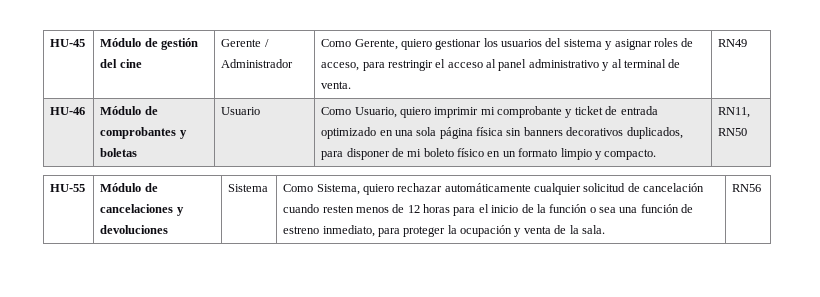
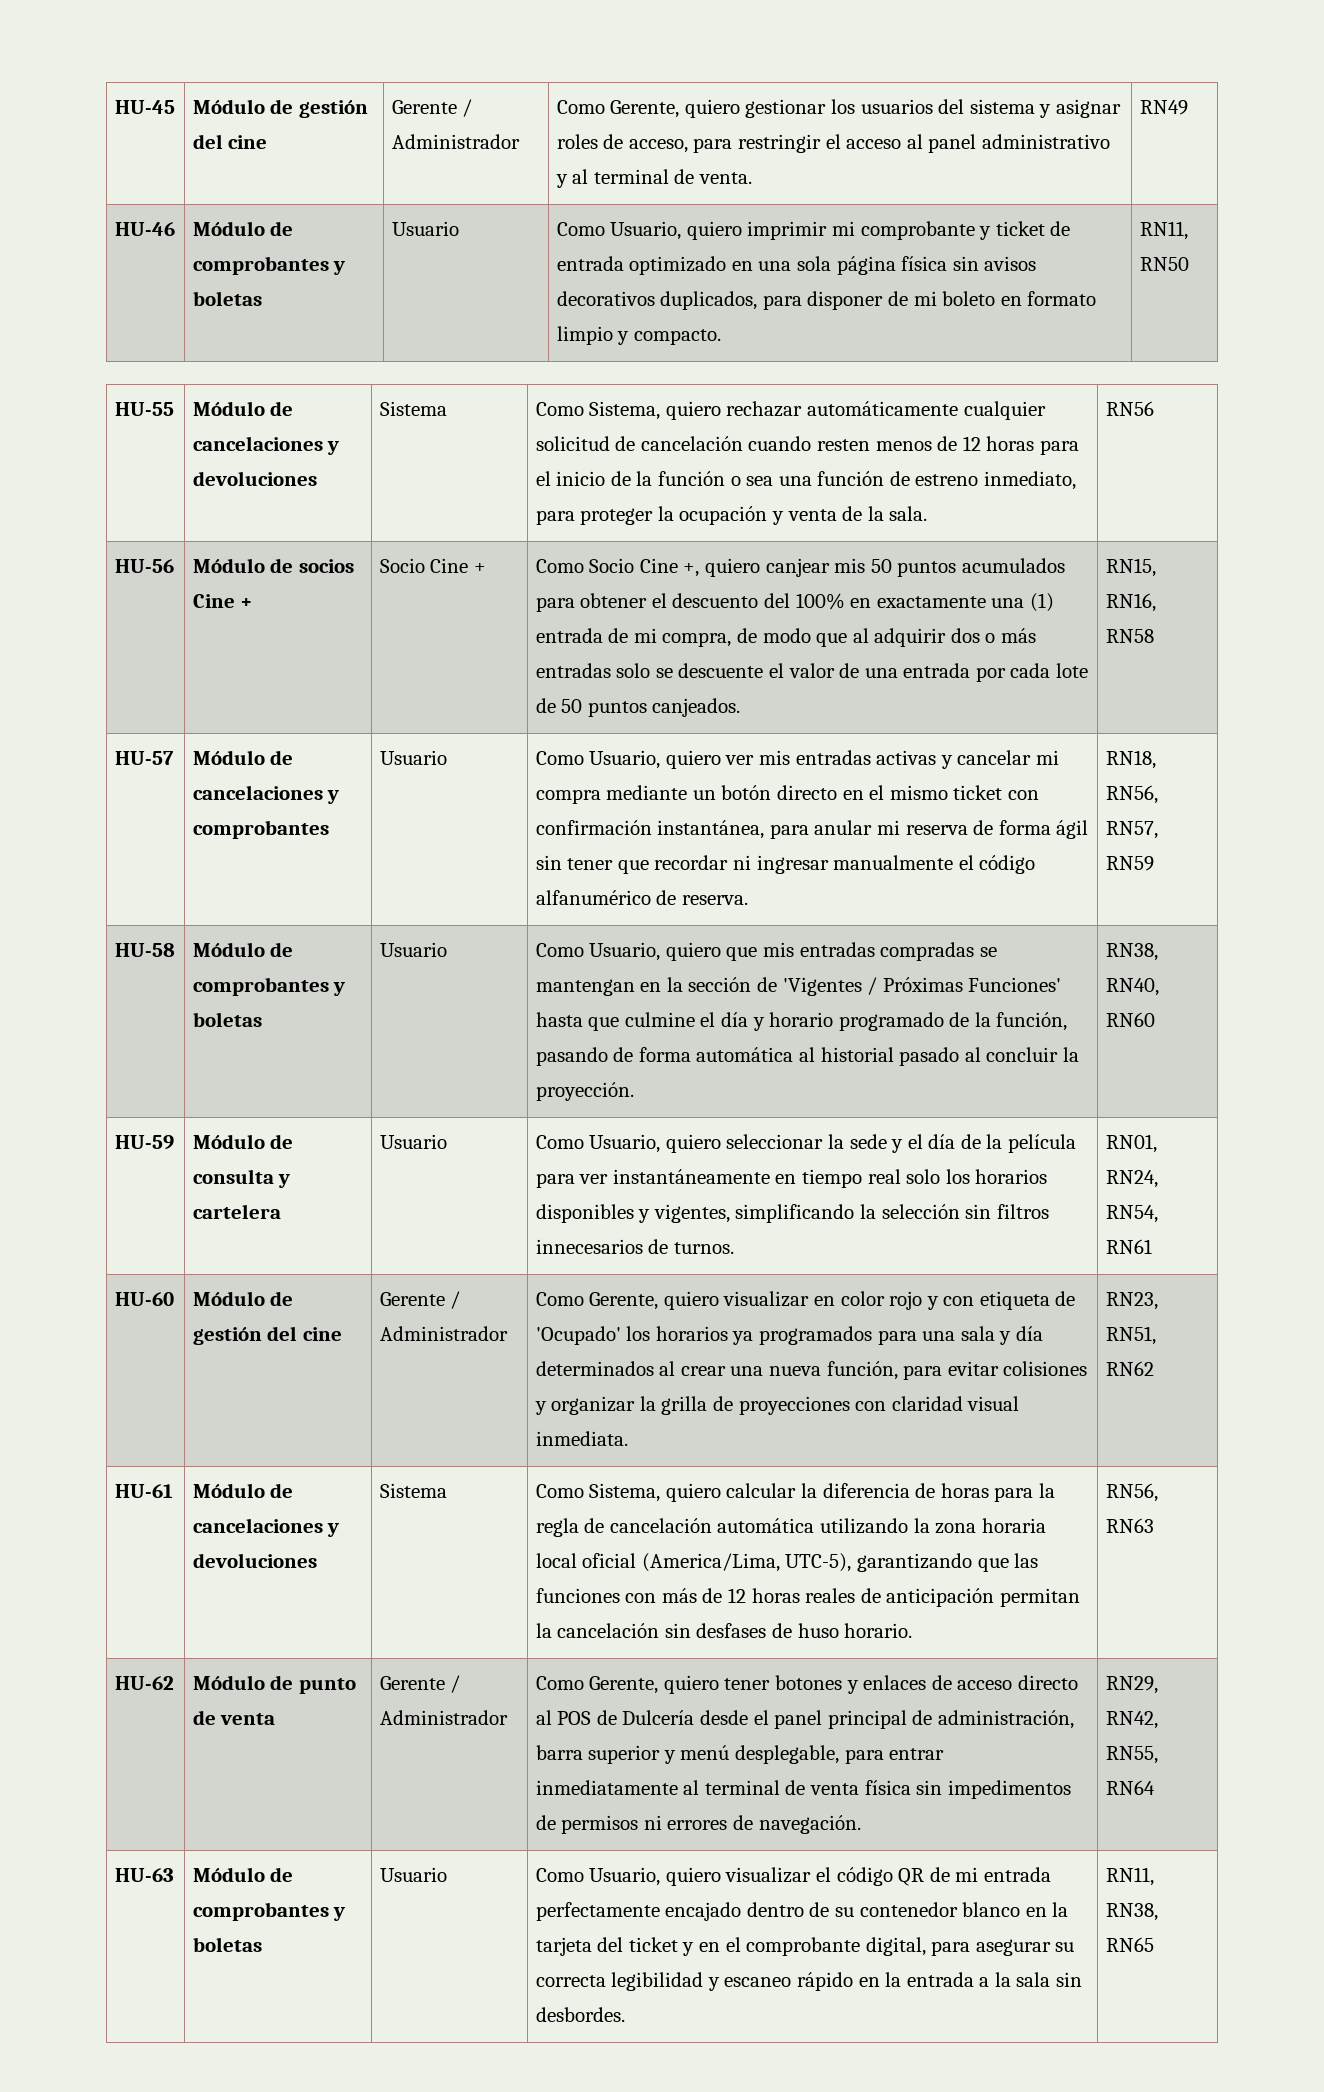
[523,127,563,136] banners -> [984,256,1037,271] avisos
[457,148,516,157] físico en un -> [1000,296,1022,306] en
(762, 188) none -> [114,559,174,573] [192,558,354,573] [192,594,253,608] [379,558,486,573] [535,558,1065,577] [535,593,1054,612] [535,628,1036,647] [535,663,1088,682] [535,698,741,717] [1105,558,1156,577] [1105,593,1156,612] [1105,629,1154,643] [114,751,174,765] [192,750,294,765] [192,785,340,804] [192,820,329,839] [379,750,447,765] [535,750,1059,769] [535,785,1039,804] [535,820,1089,839] [535,855,1036,874] [535,890,748,905] [1105,750,1156,769] [1105,785,1158,804] [1105,821,1158,839] [1105,856,1154,871] [114,943,175,957] [192,942,294,957] [192,977,346,996] [192,1012,262,1027] [379,942,447,957] [535,942,997,961] [535,977,1062,996] [535,1012,1068,1031] [535,1047,1079,1066] [535,1082,634,1101] [1105,943,1158,961] [1105,978,1159,996] [1105,1012,1155,1027] [114,1135,174,1150] [192,1134,294,1149] [192,1169,291,1188] [192,1204,281,1219] [379,1134,447,1149] [535,1134,1076,1153] [535,1169,1048,1188] [535,1204,1049,1223] [535,1239,734,1254] [1105,1134,1157,1153] [1105,1170,1158,1188] [1105,1205,1158,1223] [1105,1239,1152,1254] [114,1292,174,1306] [192,1291,294,1306] [192,1326,342,1345] [379,1291,461,1309] [379,1326,508,1341] [535,1291,1076,1310] [535,1326,1043,1345] [535,1361,1088,1380] [534,1396,1020,1415] [535,1431,628,1446] [1105,1292,1158,1310] [1105,1326,1156,1345] [1105,1361,1154,1376] [114,1484,173,1498] [192,1483,294,1498] [192,1518,340,1537] [192,1553,317,1568] [379,1483,447,1498] [535,1483,1055,1502] [535,1518,1046,1537] [535,1553,1039,1572] [535,1588,1080,1607] [535,1623,913,1638] [1105,1483,1158,1502] [1105,1518,1154,1533] [114,1676,174,1690] [192,1675,356,1694] [192,1710,276,1725] [379,1675,461,1693] [379,1710,508,1725] [535,1675,1078,1694] [535,1710,1074,1729] [535,1745,945,1764] [535,1780,1071,1799] [535,1815,861,1834] [1105,1676,1158,1694] [1105,1711,1158,1729] [1105,1746,1158,1764] [1105,1780,1155,1795] [114,1868,174,1882] [192,1867,294,1882] [192,1902,346,1921] [192,1937,262,1952] [379,1867,447,1882] [535,1867,1051,1886] [535,1902,1069,1921] [535,1937,1075,1956] [535,1972,1082,1991] [535,2007,625,2022] [1105,1867,1154,1886] [1105,1903,1158,1921] [1105,1937,1154,1952] // HU-56 | Módulo de socios Cine + | Socio Cine + | Como Socio Cine +, quiero canjear mis 50 puntos acumulados para obtener el descuento del 100% en exactamente una (1) entrada de mi compra, de modo que al adquirir dos o más entradas solo se descuente el valor de una entrada por cada lote de 50 puntos canjeados. | RN15, RN16, RN58 // HU-57 | Módulo de cancelaciones y comprobantes | Usuario | Como Usuario, quiero ver mis entradas activas y cancelar mi compra mediante un botón directo en el mismo ticket con confirmación instantánea, para anular mi reserva de forma ágil sin tener que recordar ni ingresar manualmente el código alfanumérico de reserva. | RN18, RN56, RN57, RN59 // HU-58 | Módulo de comprobantes y boletas | Usuario | Como Usuario, quiero que mis entradas compradas se mantengan en la sección de 'Vigentes / Próximas Funciones' hasta que culmine el día y horario programado de la función, pasando de forma automática al historial pasado al concluir la proyección. | RN38, RN40, RN60 // HU-59 | Módulo de consulta y cartelera | Usuario | Como Usuario, quiero seleccionar la sede y el día de la película para ver instantáneamente en tiempo real solo los horarios disponibles y vigentes, simplificando la selección sin filtros innecesarios de turnos. | RN01, RN24, RN54, RN61 // HU-60 | Módulo de gestión del cine | Gerente / Administrador | Como Gerente, quiero visualizar en color rojo y con etiqueta de 'Ocupado' los horarios ya programados para una sala y día determinados al crear una nueva función, para evitar colisiones y organizar la grilla de proyecciones con claridad visual inmediata. | RN23, RN51, RN62 // HU-61 | Módulo de cancelaciones y devoluciones | Sistema | Como Sistema, quiero calcular la diferencia de horas para la regla de cancelación automática utilizando la zona horaria local oficial (America/Lima, UTC-5), garantizando que las funciones con más de 12 horas reales de anticipación permitan la cancelación sin desfases de huso horario. | RN56, RN63 // HU-62 | Módulo de punto de venta | Gerente / Administrador | Como Gerente, quiero tener botones y enlaces de acceso directo al POS de Dulcería desde el panel principal de administración, barra superior y menú desplegable, para entrar inmediatamente al terminal de venta física sin impedimentos de permisos ni errores de navegación. | RN29, RN42, RN55, RN64 // HU-63 | Módulo de comprobantes y boletas | Usuario | Como Usuario, quiero visualizar el código QR de mi entrada perfectamente encajado dentro de su contenedor blanco en la tarjeta del ticket y en el comprobante digital, para asegurar su correcta legibilidad y escaneo rápido en la entrada a la sala sin desbordes. | RN11, RN38, RN65

